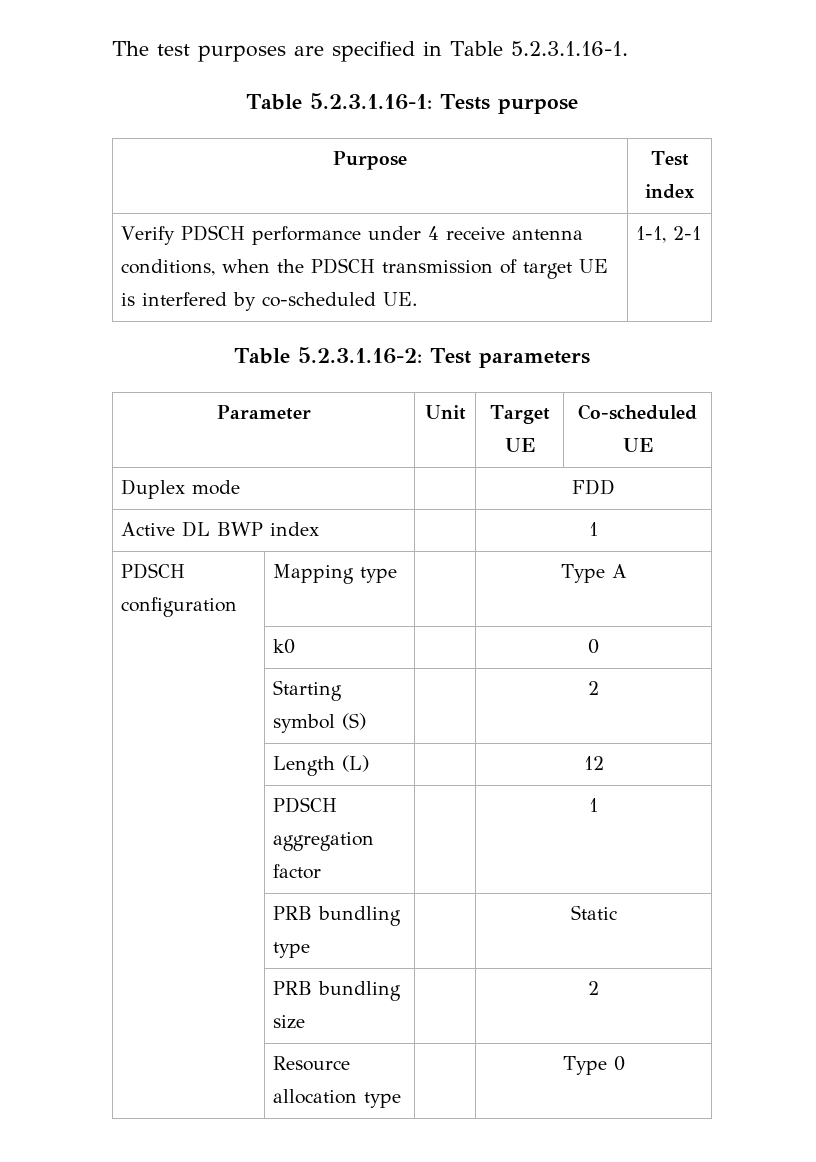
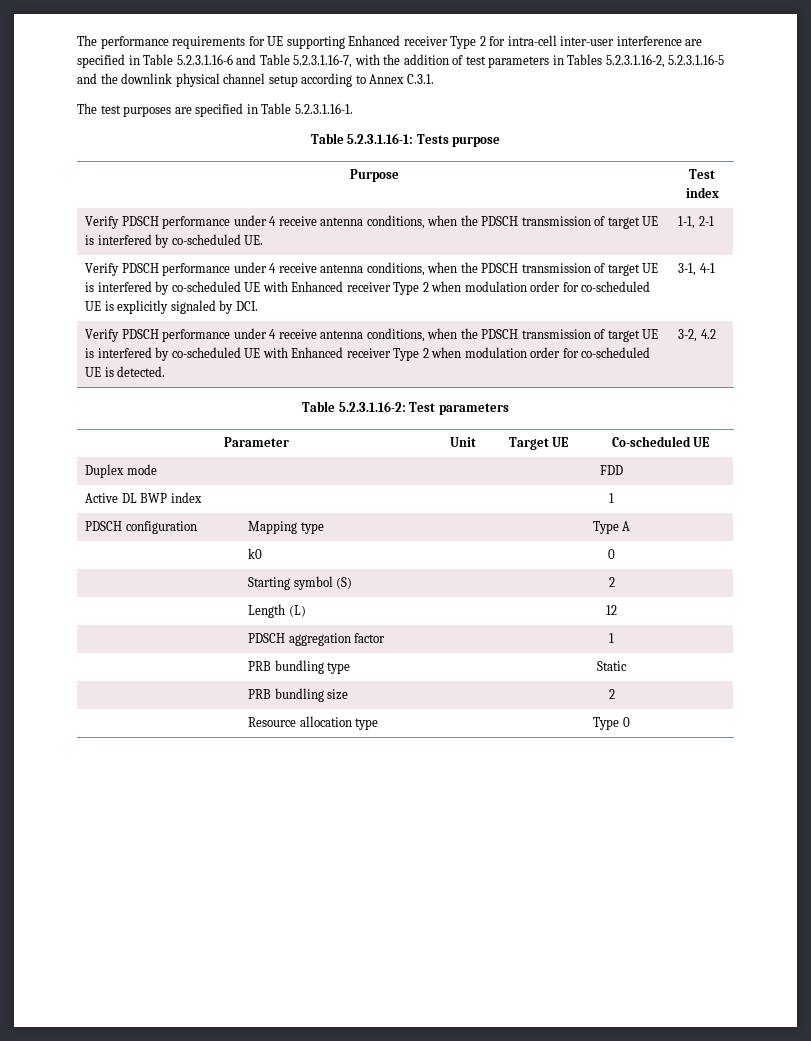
[112,41,149,56] The -> [77,35,703,49] [77,54,725,68] [77,73,434,87] [77,103,97,114] The performance requirements for UE supporting Enhanced receiver Type 2 for intra-cell inter-user interference are specified in Table 5.2.3.1.16-6 and Table 5.2.3.1.16-7, with the addition of test parameters in Tables 5.2.3.1.16-2, 5.2.3.1.16-5 and the downlink physical channel setup according to Annex C.3.1. // The
(702, 233) none -> [85,262,659,276] [85,281,651,295] [85,300,258,314] [678,263,715,276] [85,328,659,342] [85,347,651,361] [85,366,166,377] [678,329,716,342] // Verify PDSCH performance under 4 receive antenna conditions, when the PDSCH transmission of target UE is interfered by co-scheduled UE with Enhanced receiver Type 2 when modulation order for co-scheduled UE is explicitly signaled by DCI. | 3-1, 4-1 // Verify PDSCH performance under 4 receive antenna conditions, when the PDSCH transmission of target UE is interfered by co-scheduled UE with Enhanced receiver Type 2 when modulation order for co-scheduled UE is detected. | 3-2, 4.2

